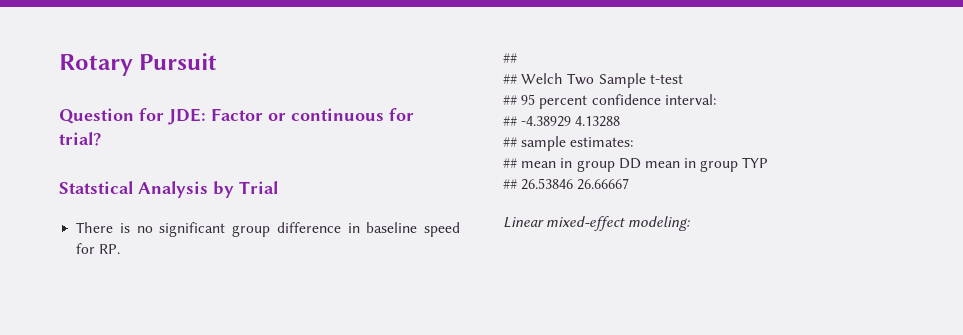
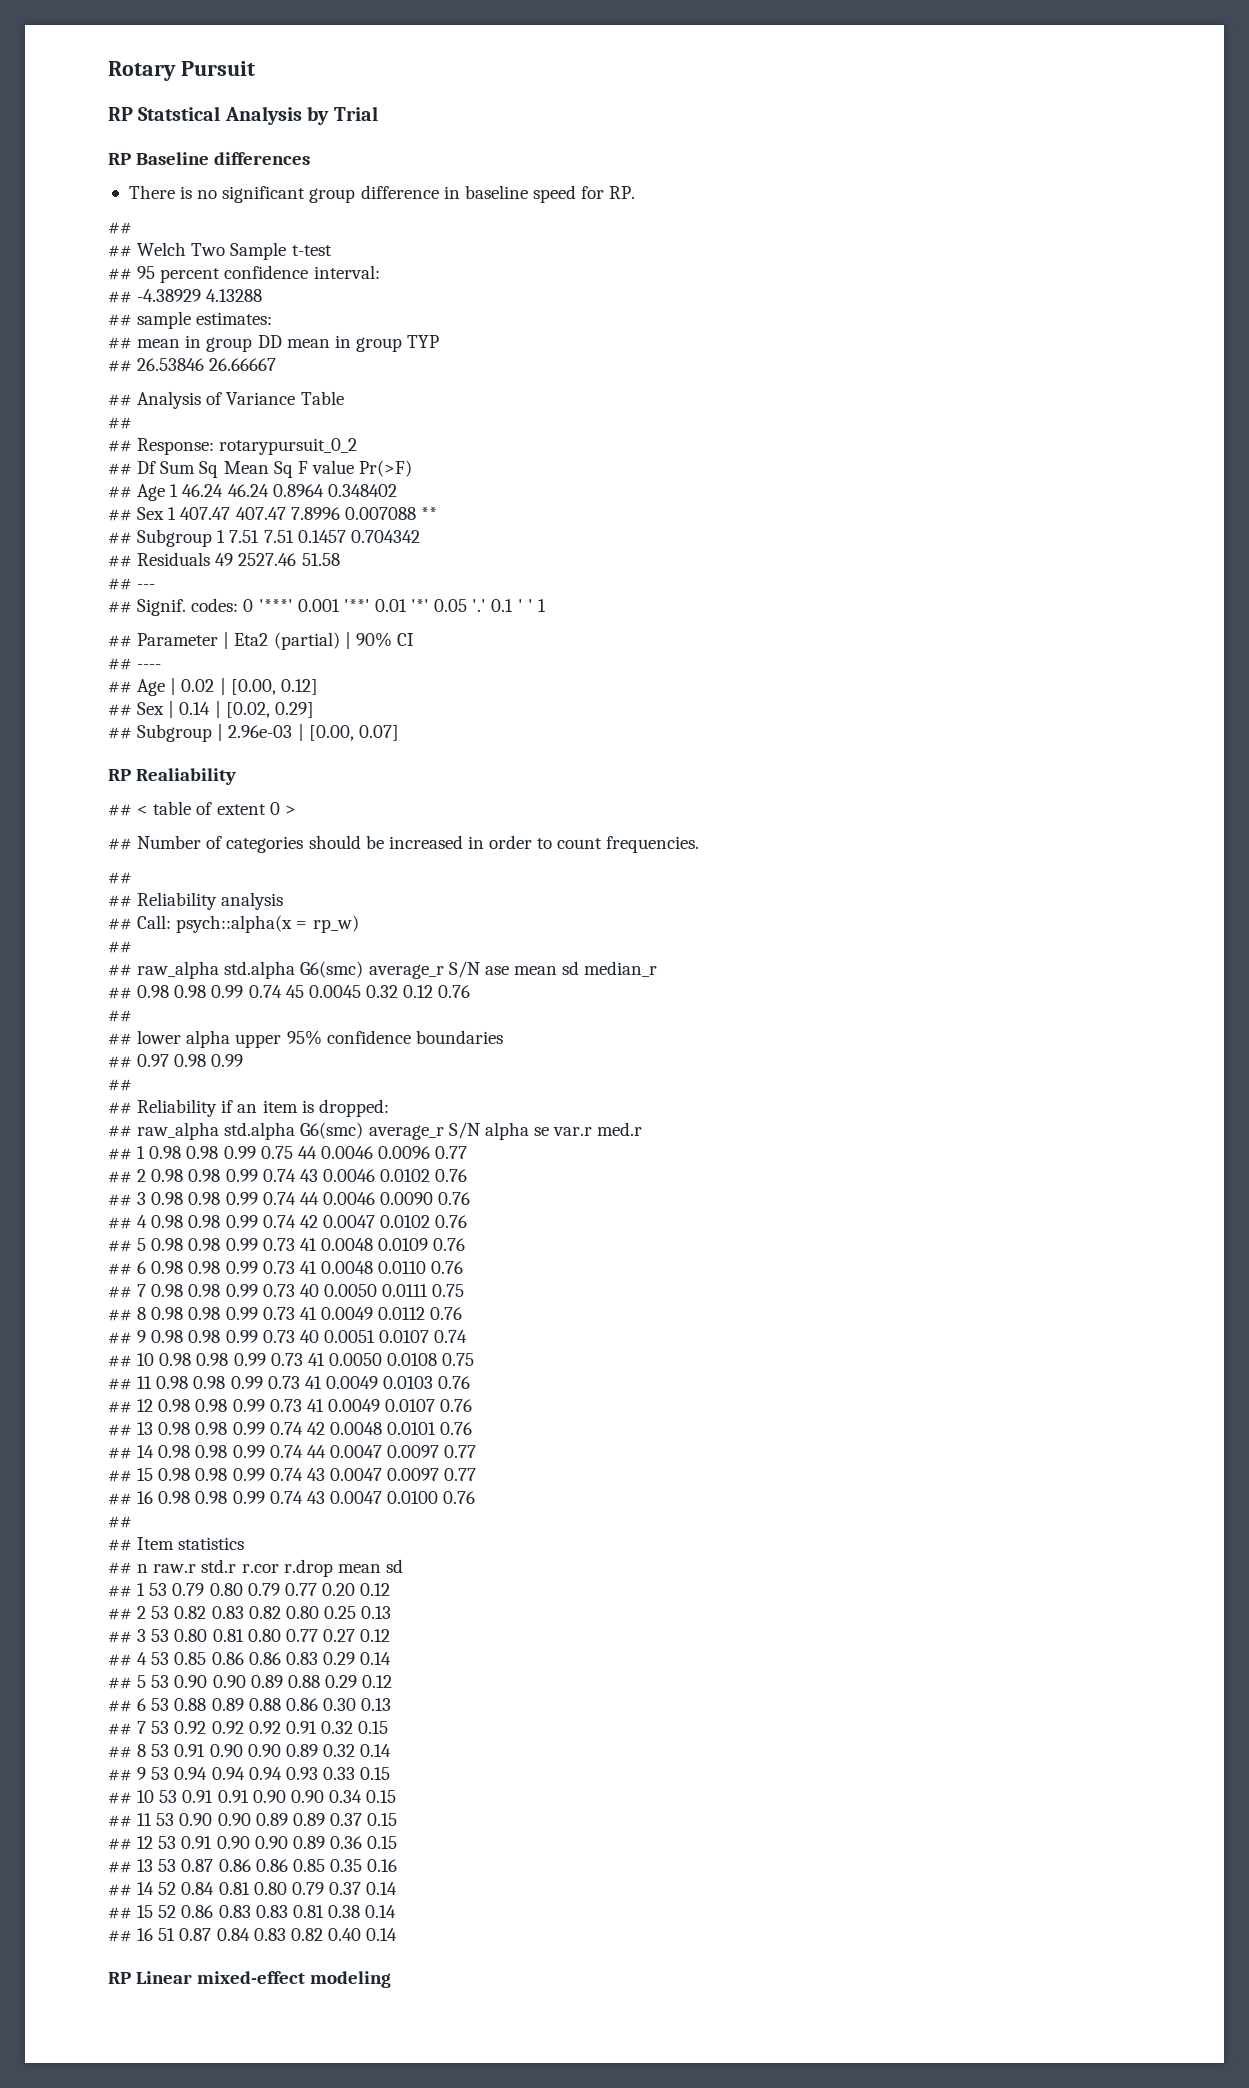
[59,108,414,125] [59,132,101,146] Question for JDE: Factor or continuous for trial? // -> [108,107,133,121] RP
(278, 187) none -> [108,152,311,165] // RP Baseline differences
(630, 184) none -> [108,391,344,409] [108,417,132,429] [108,438,358,455] [108,460,413,478] [108,484,397,501] [108,507,437,521] [108,529,420,547] [108,552,340,567] [108,578,156,590] [108,598,546,616] [108,632,414,650] [108,658,162,670] [108,678,318,696] [108,701,314,718] [108,724,399,742] [108,768,237,785] [108,801,296,816] [108,835,700,853] [108,872,132,884] [108,892,284,910] [108,915,359,933] [108,941,132,953] [108,961,658,979] [108,985,471,999] [108,1010,132,1022] [108,1030,503,1048] [108,1054,244,1068] [108,1079,132,1091] [108,1099,389,1117] [108,1122,643,1140] [108,1146,468,1160] [108,1169,468,1183] [108,1192,471,1206] [108,1215,468,1229] [108,1238,466,1252] [108,1261,464,1275] [108,1284,465,1298] [108,1307,463,1321] [108,1330,468,1344] [108,1353,475,1367] [108,1376,471,1390] [108,1399,473,1413] [108,1422,473,1436] [108,1445,477,1459] [108,1468,477,1482] [108,1491,476,1505] [108,1516,132,1528] [108,1537,245,1551] [108,1559,403,1577] [108,1583,391,1597] [108,1606,392,1620] [108,1629,391,1643] [108,1652,392,1666] [108,1675,393,1689] [108,1698,392,1712] [108,1721,389,1735] [108,1744,392,1758] [108,1767,391,1781] [108,1790,397,1804] [108,1813,398,1827] [108,1836,398,1850] [108,1859,398,1873] [108,1882,398,1896] [108,1905,397,1919] [108,1928,398,1942] [108,1972,131,1984] ## Analysis of Variance Table // ## // ## Response: rotarypursuit_0_2 // ## Df Sum Sq Mean Sq F value Pr(>F) // ## Age 1 46.24 46.24 0.8964 0.348402 // ## Sex 1 407.47 407.47 7.8996 0.007088 ** // ## Subgroup 1 7.51 7.51 0.1457 0.704342 // ## Residuals 49 2527.46 51.58 // ## --- // ## Signif. codes: 0 '***' 0.001 '**' 0.01 '*' 0.05 '.' 0.1 ' ' 1 // ## Parameter | Eta2 (partial) | 90% CI // ## ---- // ## Age | 0.02 | [0.00, 0.12] // ## Sex | 0.14 | [0.02, 0.29] // ## Subgroup | 2.96e-03 | [0.00, 0.07] // RP Realiability // ## < table of extent 0 > // ## Number of categories should be increased in order to count frequencies. // ## // ## Reliability analysis // ## Call: psych::alpha(x = rp_w) // ## // ## raw_alpha std.alpha G6(smc) average_r S/N ase mean sd median_r // ## 0.98 0.98 0.99 0.74 45 0.0045 0.32 0.12 0.76 // ## // ## lower alpha upper 95% confidence boundaries // ## 0.97 0.98 0.99 // ## // ## Reliability if an item is dropped: // ## raw_alpha std.alpha G6(smc) average_r S/N alpha se var.r med.r // ## 1 0.98 0.98 0.99 0.75 44 0.0046 0.0096 0.77 // ## 2 0.98 0.98 0.99 0.74 43 0.0046 0.0102 0.76 // ## 3 0.98 0.98 0.99 0.74 44 0.0046 0.0090 0.76 // ## 4 0.98 0.98 0.99 0.74 42 0.0047 0.0102 0.76 // ## 5 0.98 0.98 0.99 0.73 41 0.0048 0.0109 0.76 // ## 6 0.98 0.98 0.99 0.73 41 0.0048 0.0110 0.76 // ## 7 0.98 0.98 0.99 0.73 40 0.0050 0.0111 0.75 // ## 8 0.98 0.98 0.99 0.73 41 0.0049 0.0112 0.76 // ## 9 0.98 0.98 0.99 0.73 40 0.0051 0.0107 0.74 // ## 10 0.98 0.98 0.99 0.73 41 0.0050 0.0108 0.75 // ## 11 0.98 0.98 0.99 0.73 41 0.0049 0.0103 0.76 // ## 12 0.98 0.98 0.99 0.73 41 0.0049 0.0107 0.76 // ## 13 0.98 0.98 0.99 0.74 42 0.0048 0.0101 0.76 // ## 14 0.98 0.98 0.99 0.74 44 0.0047 0.0097 0.77 // ## 15 0.98 0.98 0.99 0.74 43 0.0047 0.0097 0.77 // ## 16 0.98 0.98 0.99 0.74 43 0.0047 0.0100 0.76 // ## // ## Item statistics // ## n raw.r std.r r.cor r.drop mean sd // ## 1 53 0.79 0.80 0.79 0.77 0.20 0.12 // ## 2 53 0.82 0.83 0.82 0.80 0.25 0.13 // ## 3 53 0.80 0.81 0.80 0.77 0.27 0.12 // ## 4 53 0.85 0.86 0.86 0.83 0.29 0.14 // ## 5 53 0.90 0.90 0.89 0.88 0.29 0.12 // ## 6 53 0.88 0.89 0.88 0.86 0.30 0.13 // ## 7 53 0.92 0.92 0.92 0.91 0.32 0.15 // ## 8 53 0.91 0.90 0.90 0.89 0.32 0.14 // ## 9 53 0.94 0.94 0.94 0.93 0.33 0.15 // ## 10 53 0.91 0.91 0.90 0.90 0.34 0.15 // ## 11 53 0.90 0.90 0.89 0.89 0.37 0.15 // ## 12 53 0.91 0.90 0.90 0.89 0.36 0.15 // ## 13 53 0.87 0.86 0.86 0.85 0.35 0.16 // ## 14 52 0.84 0.81 0.80 0.79 0.37 0.14 // ## 15 52 0.86 0.83 0.83 0.81 0.38 0.14 // ## 16 51 0.87 0.84 0.83 0.82 0.40 0.14 // RP
[628,216,691,231] modeling: -> [310,1971,392,1988] modeling

